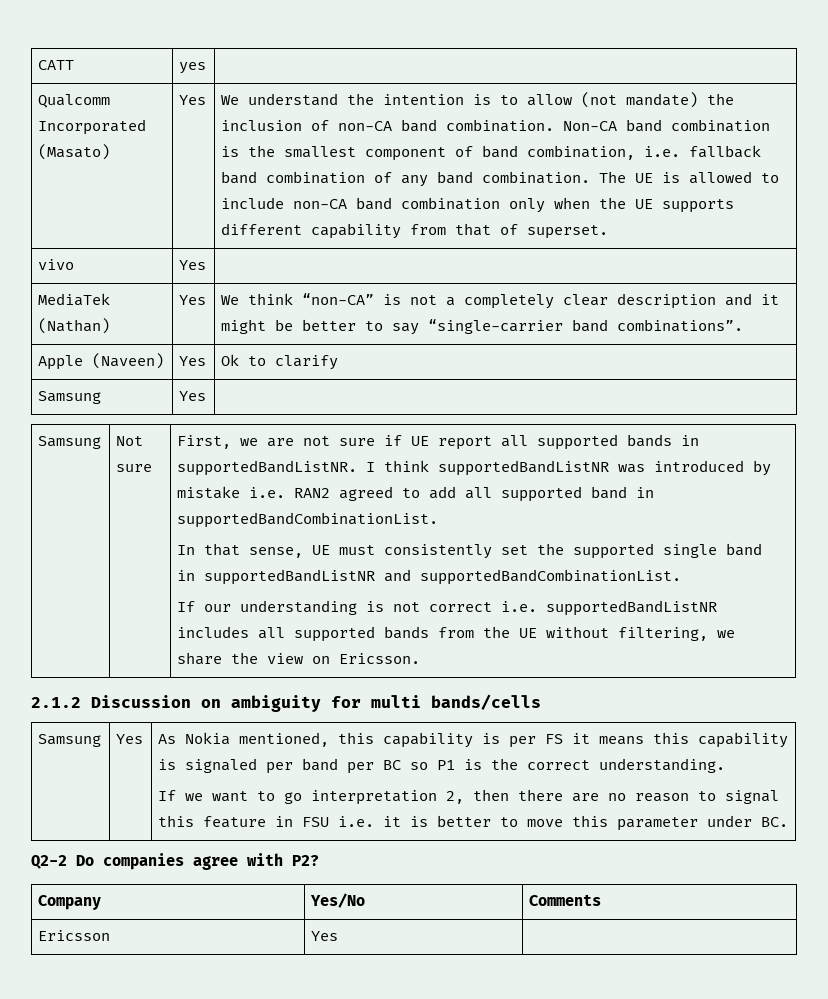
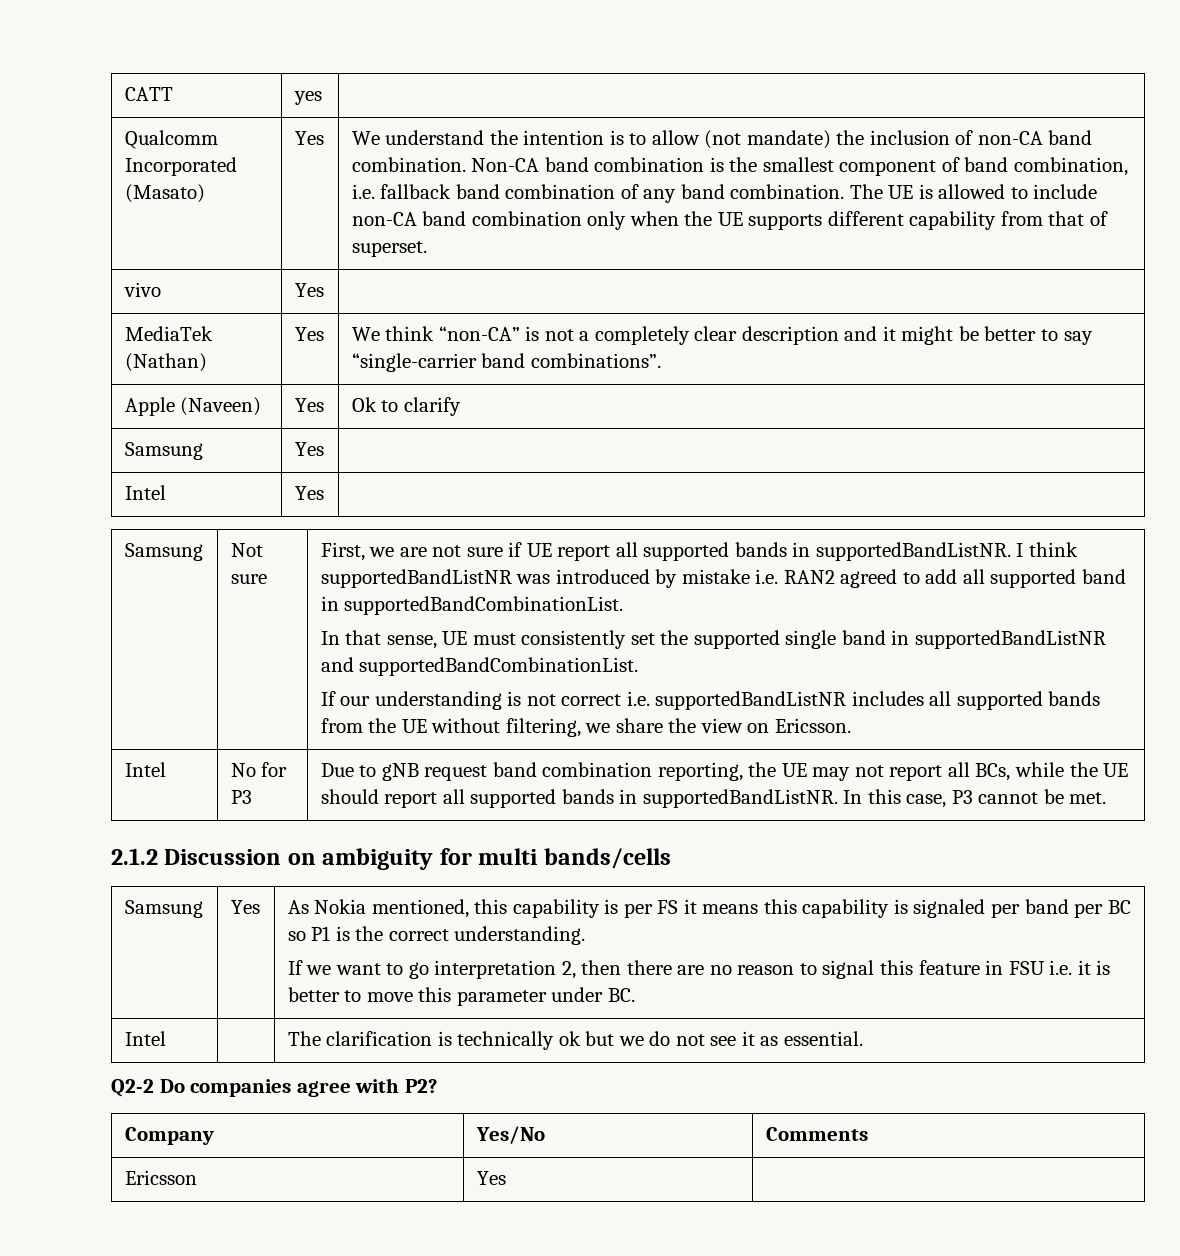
(207, 396) none -> [124,485,166,500] [294,486,324,500] // Intel | Yes |
(421, 658) none -> [124,762,166,777] [230,762,288,777] [230,790,252,804] [320,762,1129,781] [320,789,1107,808] // Intel | No for P3 | Due to gNB request band combination reporting, the UE may not report all BCs, while the UE should report all supported bands in supportedBandListNR. In this case, P3 cannot be met.
(789, 822) none -> [124,1031,166,1046] [287,1031,863,1050] // Intel | | The clarification is technically ok but we do not see it as essential.

